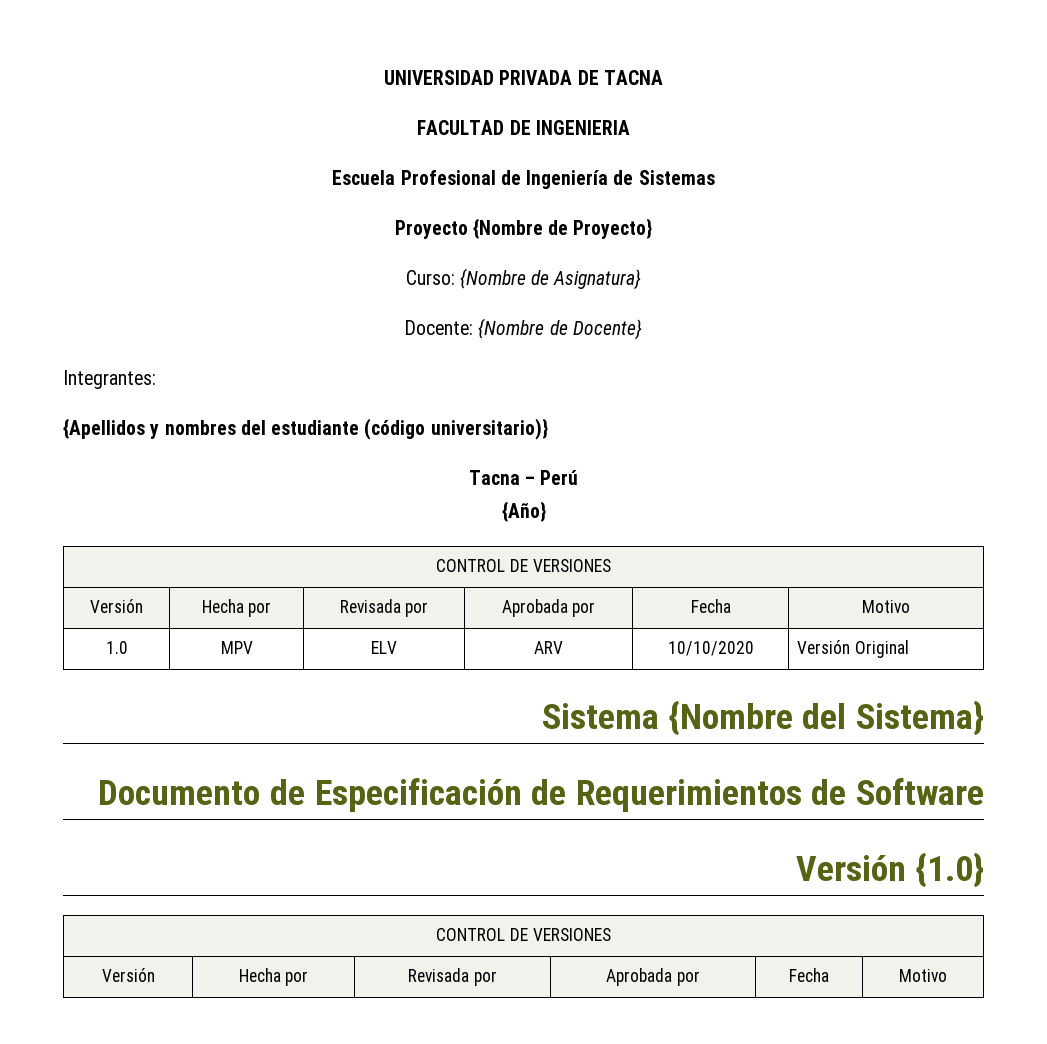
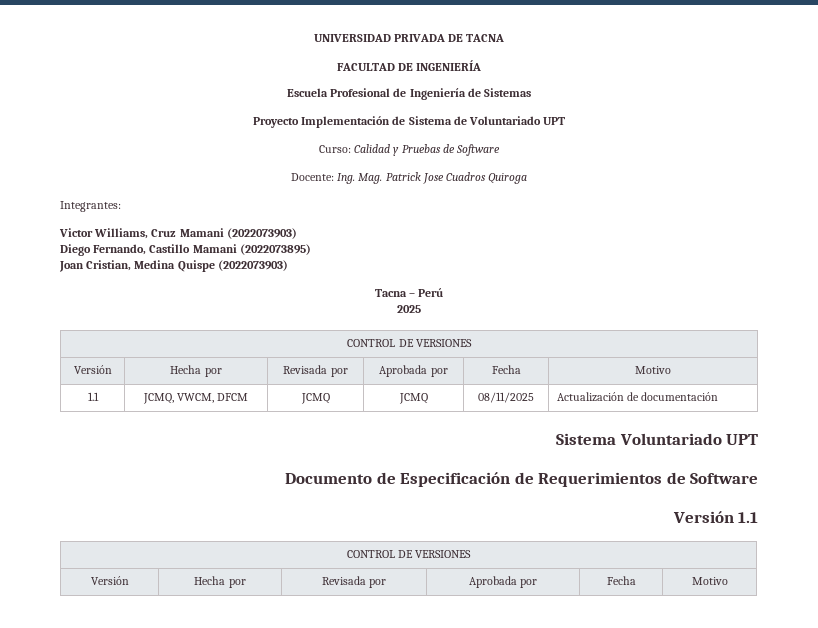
[535,120,630,135] INGENIERIA -> [416,60,482,71] INGENIERÍA
[472,218,653,239] [405,268,642,290] [405,318,642,340] [63,370,156,389] [63,418,548,440] {Nombre de Proyecto} // Curso: {Nombre de Asignatura} // Docente: {Nombre de Docente} // Integrantes: // {Apellidos y nombres del estudiante (código universitario)} -> [301,116,566,128] [318,144,501,156] [290,172,528,184] [60,201,121,212] [59,228,297,239] [60,244,311,256] [59,260,288,272] Implementación de Sistema de Voluntariado UPT // Curso: Calidad y Pruebas de Software // Docente: Ing. Mag. Patrick Jose Cuadros Quiroga // Integrantes: // Victor Williams, Cruz Mamani (2022073903) // Diego Fernando, Castillo Mamani (2022073895) // Joan Cristian, Medina Quispe (2022073903)
[501,501,546,522] {Año} -> [397,305,421,313] 2025
[105,641,128,654] [220,641,253,654] [371,641,398,654] [534,641,563,654] [667,641,754,656] [797,640,910,658] [542,700,985,736] 1.0 | MPV | ELV | ARV | 10/10/2020 | Versión Original // Sistema {Nombre del Sistema} -> [87,392,99,401] [142,393,249,404] [300,393,330,404] [398,393,428,404] [478,392,534,403] [556,392,719,402] [556,433,759,445] 1.1 | JCMQ, VWCM, DFCM | JCMQ | JCMQ | 08/11/2025 | Actualización de documentación // Sistema Voluntariado UPT
[916,852,984,888] {1.0} -> [738,512,758,523] 1.1

